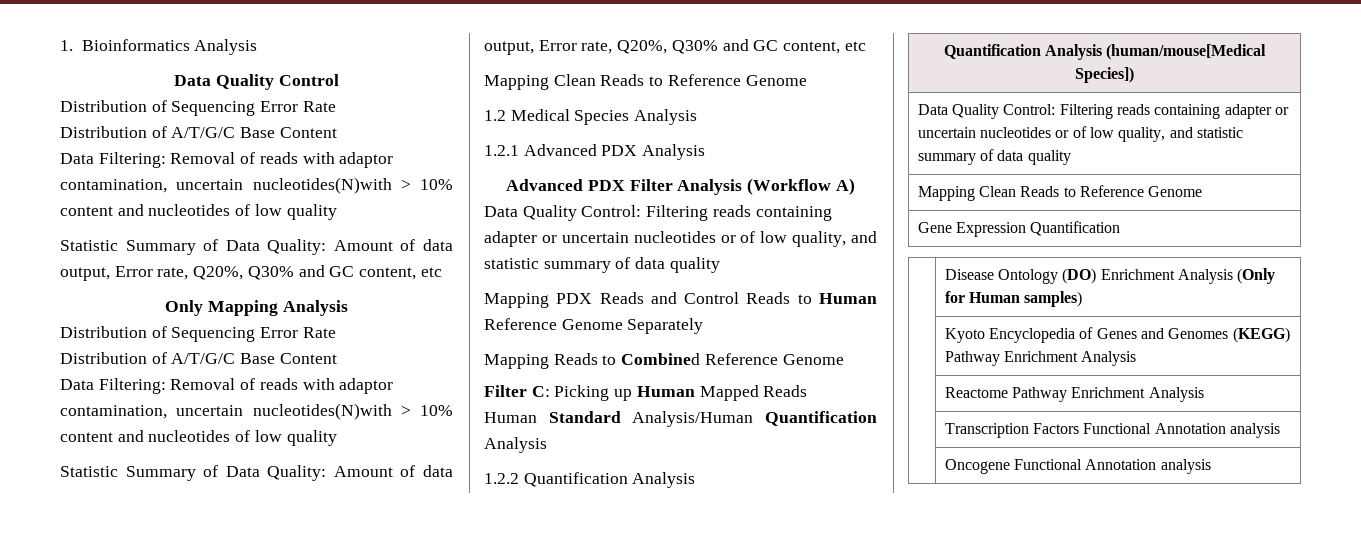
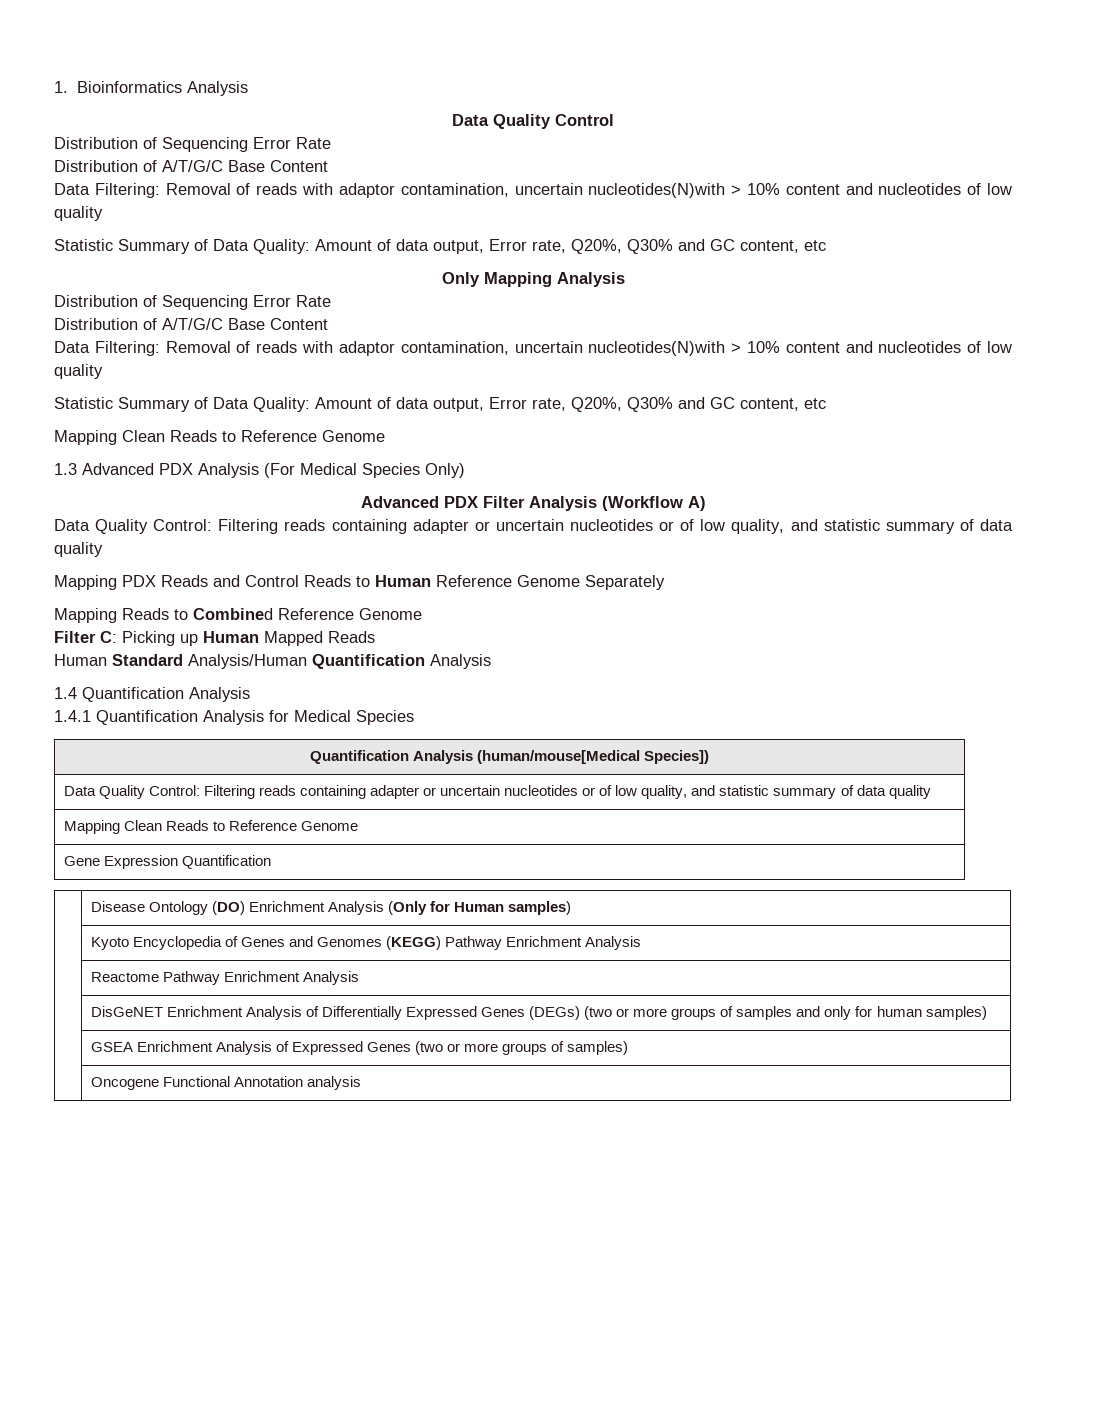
[484,109,698,125] [484,145,519,156] 1.2 Medical Species Analysis // 1.2.1 -> [54,463,77,475] 1.3
(706, 152) none -> [264,463,465,478] (For Medical Species Only)
[484,472,696,488] 1.2.2 Quantification Analysis -> [54,687,250,702] [54,710,414,725] 1.4 Quantification Analysis // 1.4.1 Quantification Analysis for Medical Species
[944,423,1280,438] Transcription Factors Functional Annotation analysis -> [90,1006,987,1020] [90,1041,629,1055] DisGeNET Enrichment Analysis of Differentially Expressed Genes (DEGs) (two or more groups of samples and only for human samples) // | GSEA Enrichment Analysis of Expressed Genes (two or more groups of samples)

